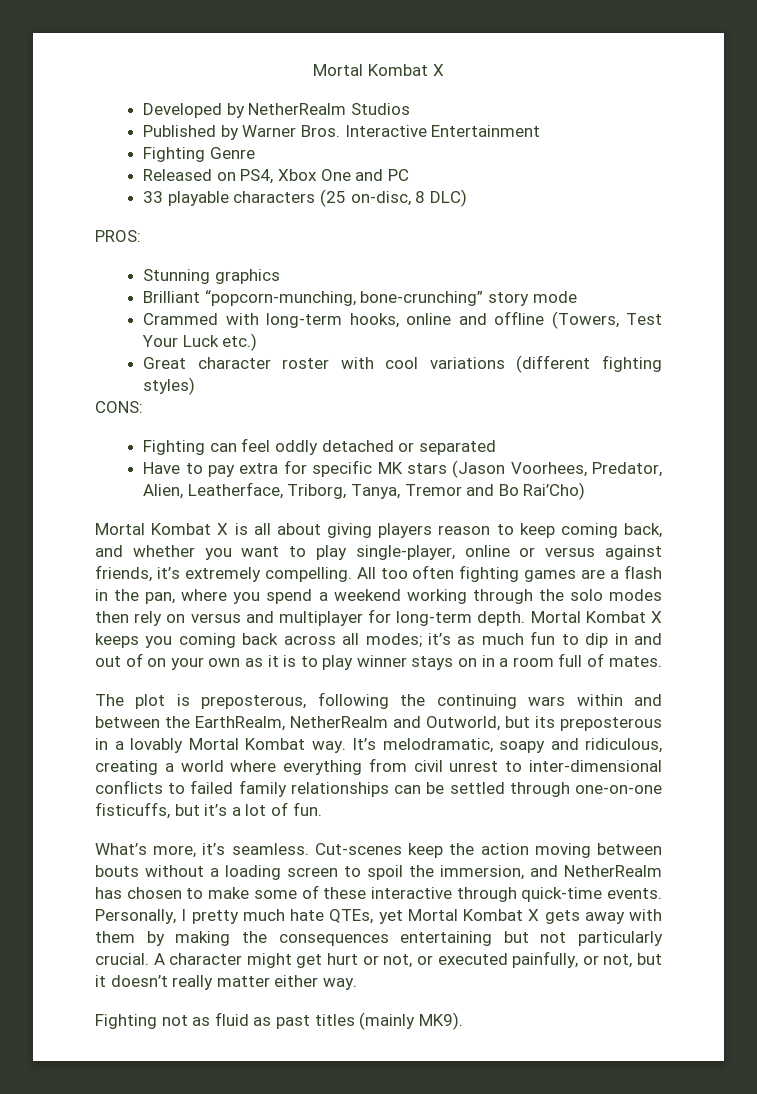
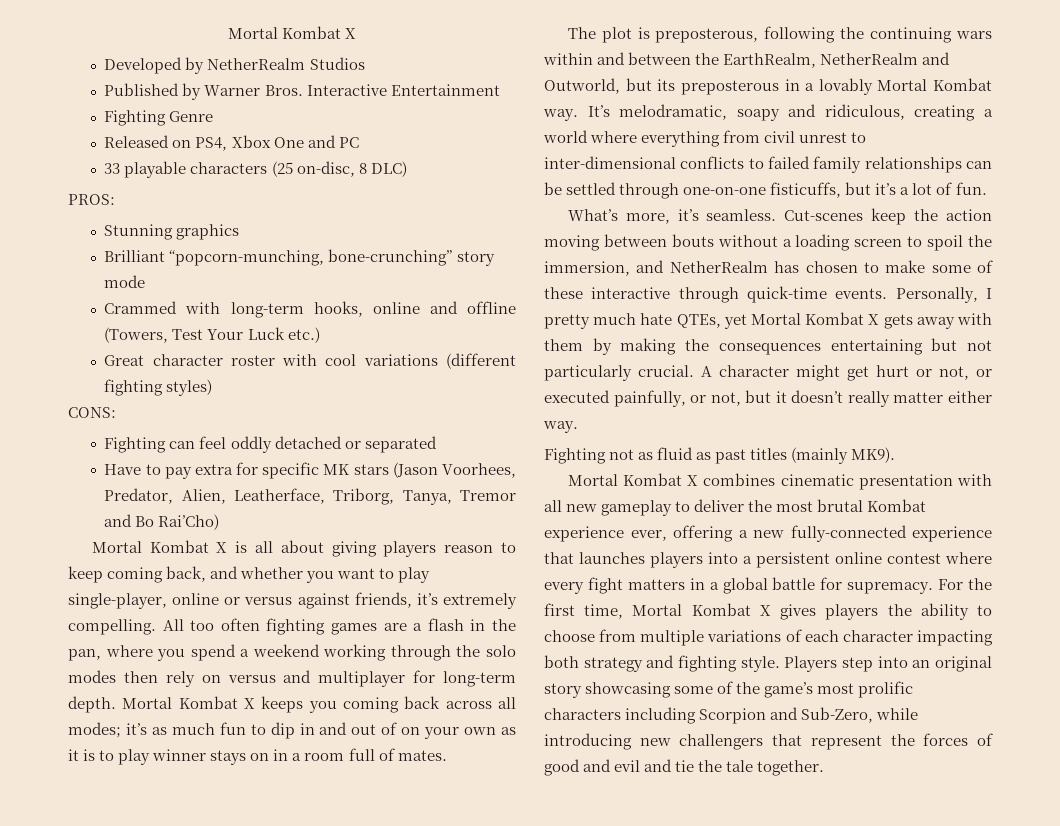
(463, 1021) none -> [567,473,992,490] [544,499,927,516] [544,525,992,542] [544,552,992,568] [544,577,992,594] [544,603,992,620] [544,629,993,646] [544,655,992,672] [544,681,914,698] [544,707,919,724] [544,733,993,750] [544,759,825,776] // Mortal Kombat X combines cinematic presentation with all new gameplay to deliver the most brutal Kombat experience ever, offering a new fully-connected experience that launches players into a persistent online contest where every fight matters in a global battle for supremacy. For the first time, Mortal Kombat X gives players the ability to choose from multiple variations of each character impacting both strategy and fighting style. Players step into an original story showcasing some of the game’s most prolific characters including Scorpion and Sub-Zero, while introducing new challengers that represent the forces of good and evil and tie the tale together.

